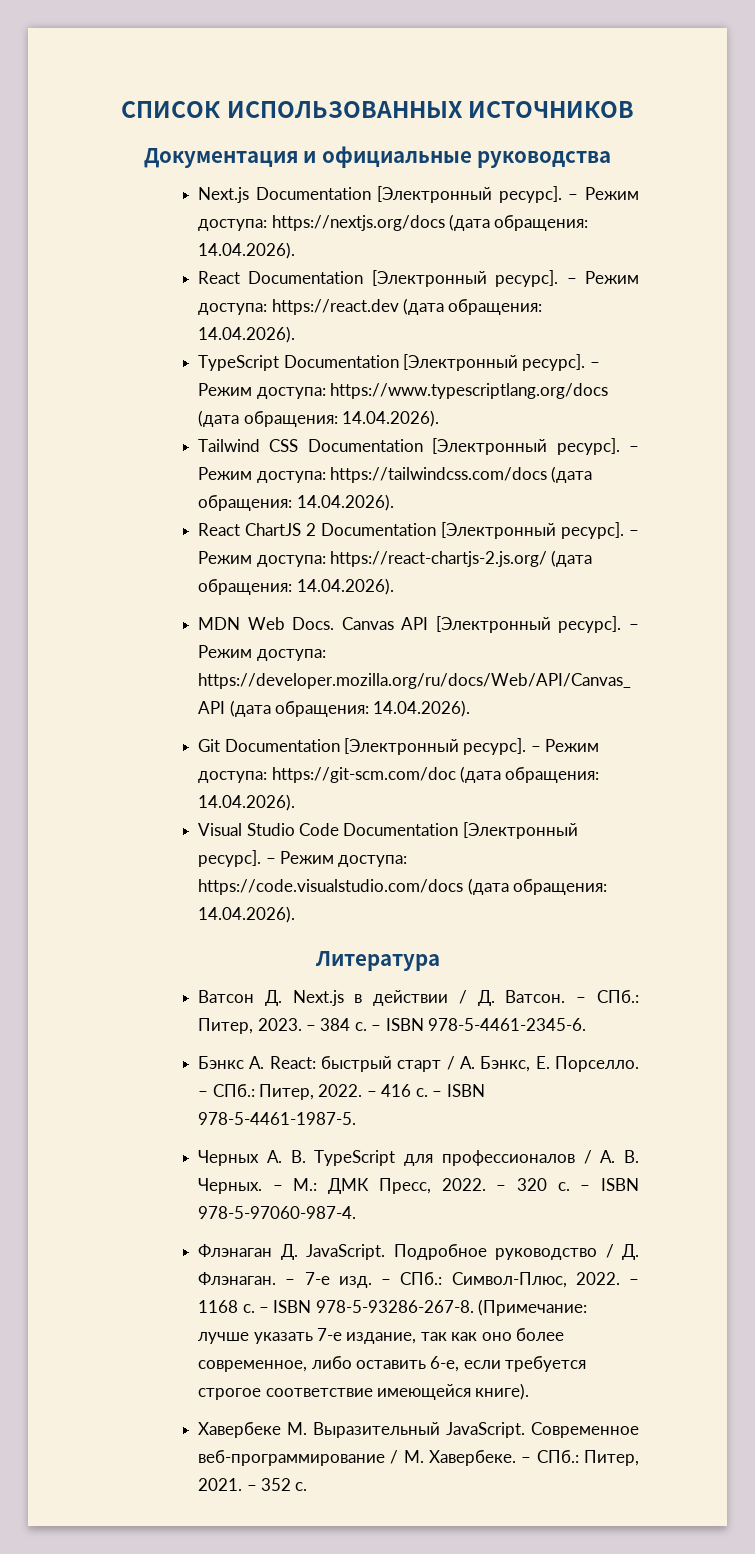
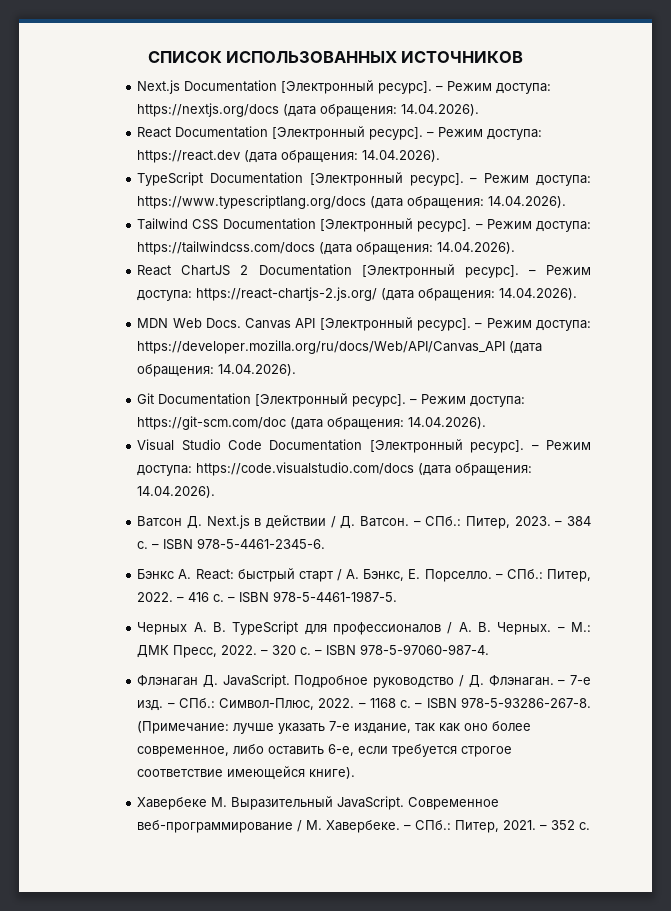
[143,146,612,168] // Документация и официальные руководства -> (524, 57) none
[314,951,440,971] // Литература -> (216, 492) none

